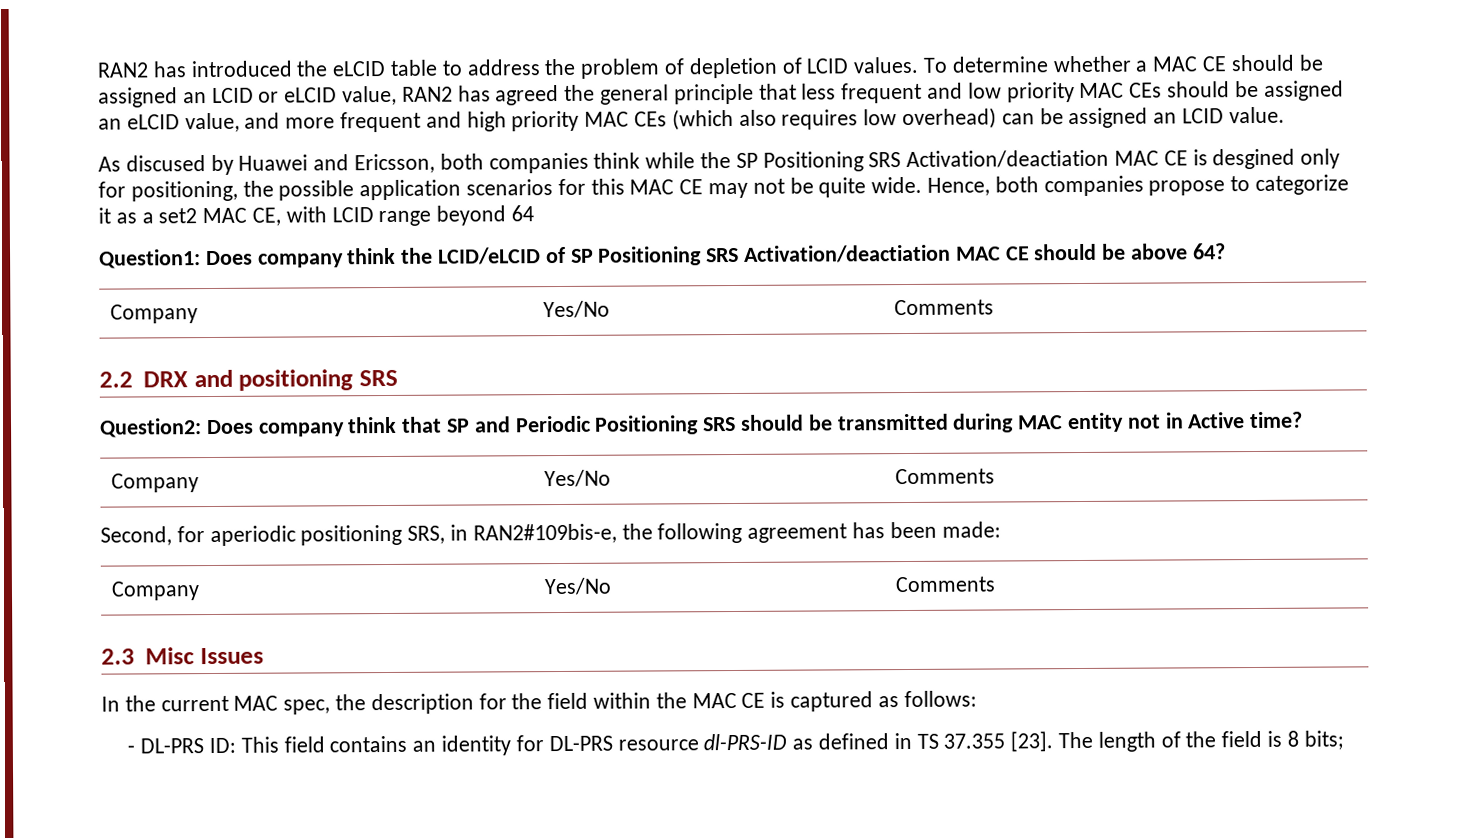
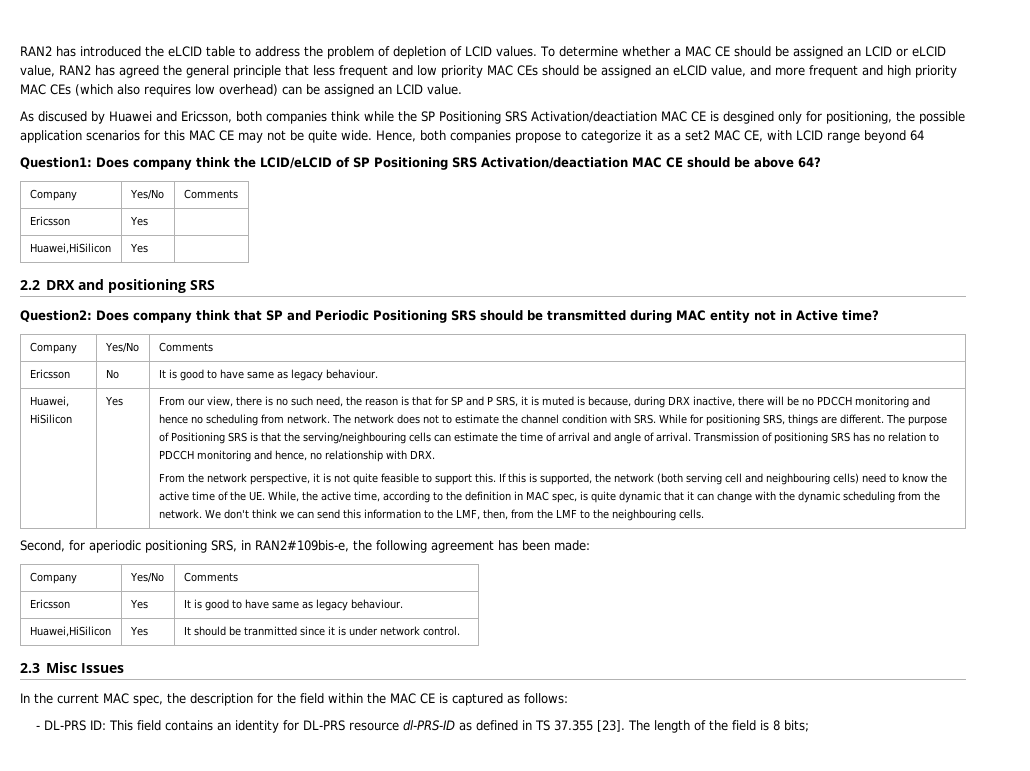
(994, 307) none -> [29,216,70,226] [129,216,148,226] [29,243,111,254] [129,243,148,253] // Ericsson | Yes | // Huawei,HiSilicon | Yes |
(995, 476) none -> [29,369,70,379] [105,369,119,379] [158,369,378,381] [29,396,69,407] [29,414,72,424] [104,396,123,406] [158,396,930,408] [158,414,947,426] [158,432,939,444] [158,450,435,462] [158,473,947,485] [158,491,940,503] [158,509,704,521] // Ericsson | No | It is good to have same as legacy behaviour. // Huawei, HiSilicon | Yes | From our view, there is no such need, the reason is that for SP and P SRS, it is muted is because, during DRX inactive, there will be no PDCCH monitoring and hence no scheduling from network. The network does not to estimate the channel condition with SRS. While for positioning SRS, things are different. The purpose of Positioning SRS is that the serving/neighbouring cells can estimate the time of arrival and angle of arrival. Transmission of positioning SRS has no relation to PDCCH monitoring and hence, no relationship with DRX. // From the network perspective, it is not quite feasible to support this. If this is supported, the network (both serving cell and neighbouring cells) need to know the active time of the UE. While, the active time, according to the definition in MAC spec, is quite dynamic that it can change with the dynamic scheduling from the network. We don't think we can send this information to the LMF, then, from the LMF to the neighbouring cells.
(995, 584) none -> [29,599,70,609] [129,599,148,609] [183,599,403,611] [29,626,111,637] [129,626,148,636] [183,626,460,636] // Ericsson | Yes | It is good to have same as legacy behaviour. // Huawei,HiSilicon | Yes | It should be tranmitted since it is under network control.

